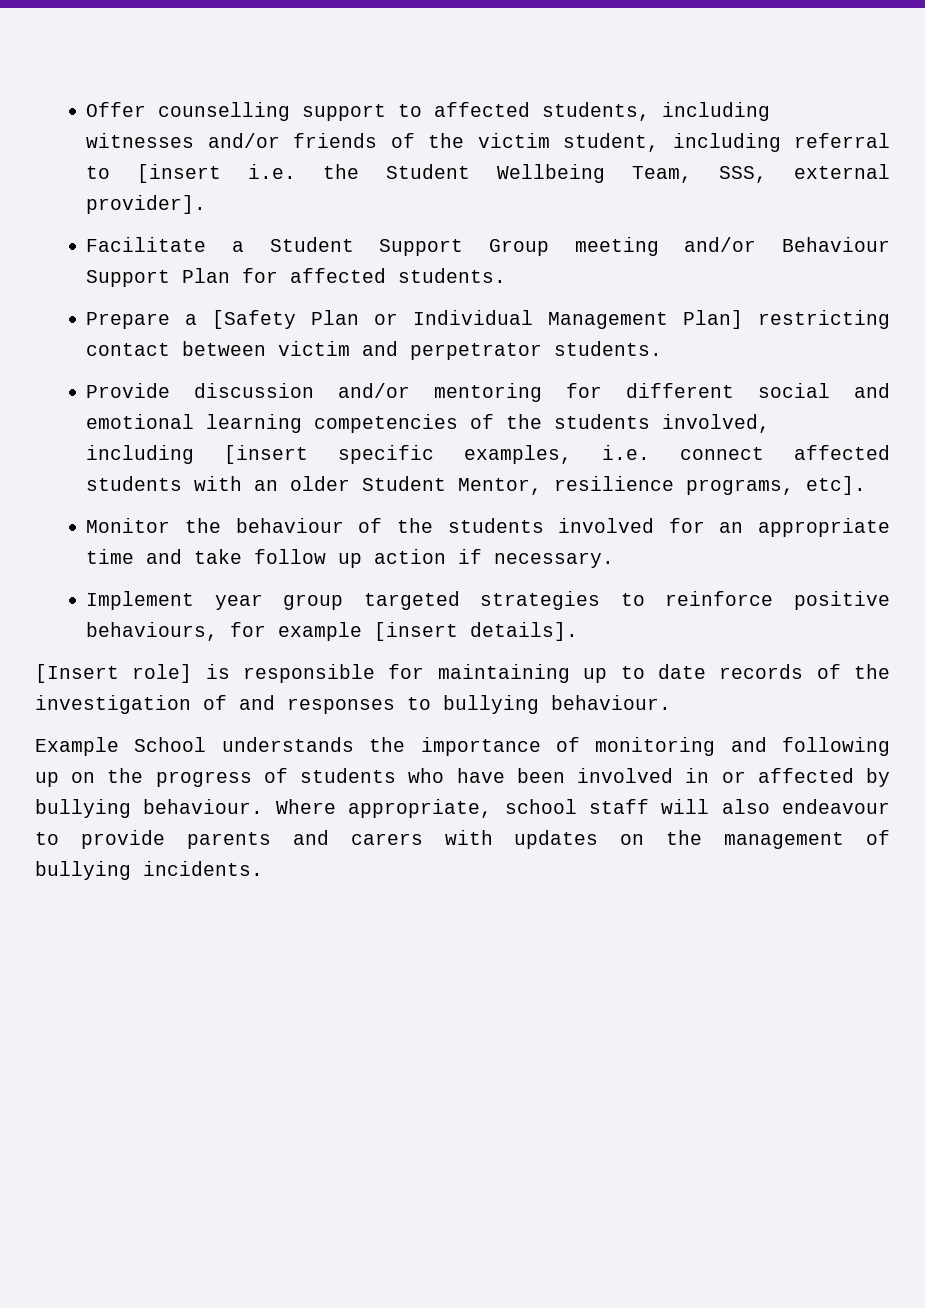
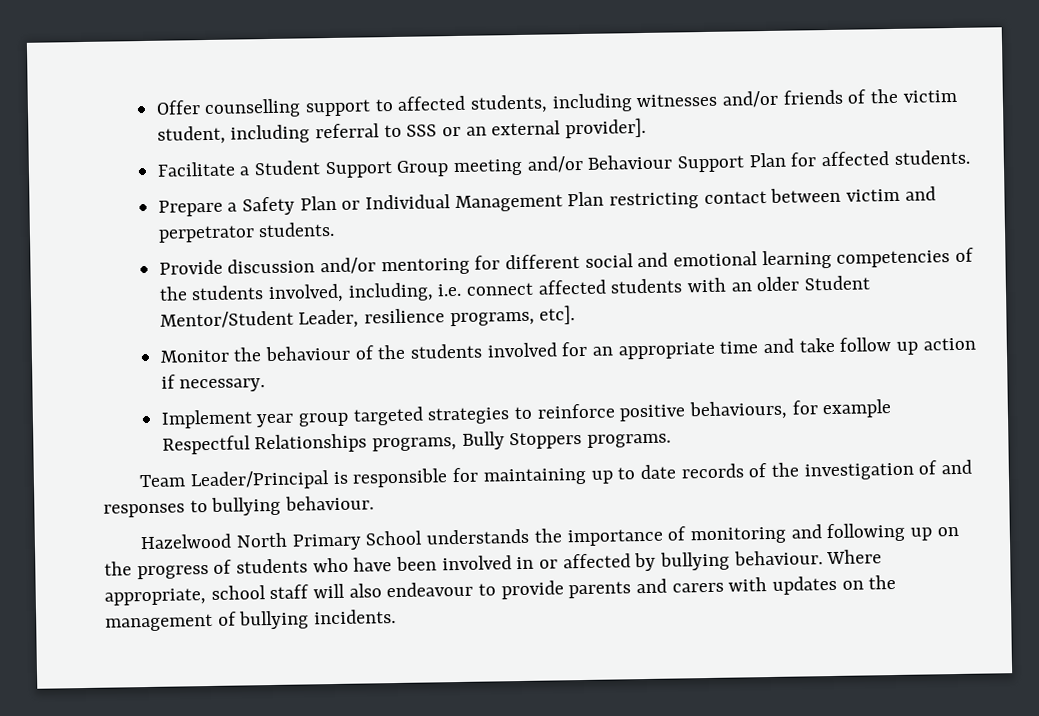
[137,164,768,183] [insert i.e. the Student Wellbeing Team, SSS, -> [406,124,487,137] SSS or an
[212,310,297,329] [Safety -> [241,196,295,216] Safety
[683,310,744,329] Plan] -> [567,191,605,207] Plan
[86,445,573,464] including [insert specific examples, -> [347,282,434,302] including,
[458,478,543,495] Mentor, -> [159,309,360,329] Mentor/Student Leader,
[374,622,579,641] [35,664,193,683] [insert details]. // [Insert role] -> [161,431,671,455] [139,470,331,491] Respectful Relationships programs, Bully Stoppers programs. // Team Leader/Principal
[35,737,119,756] Example -> [140,532,362,551] Hazelwood North Primary

